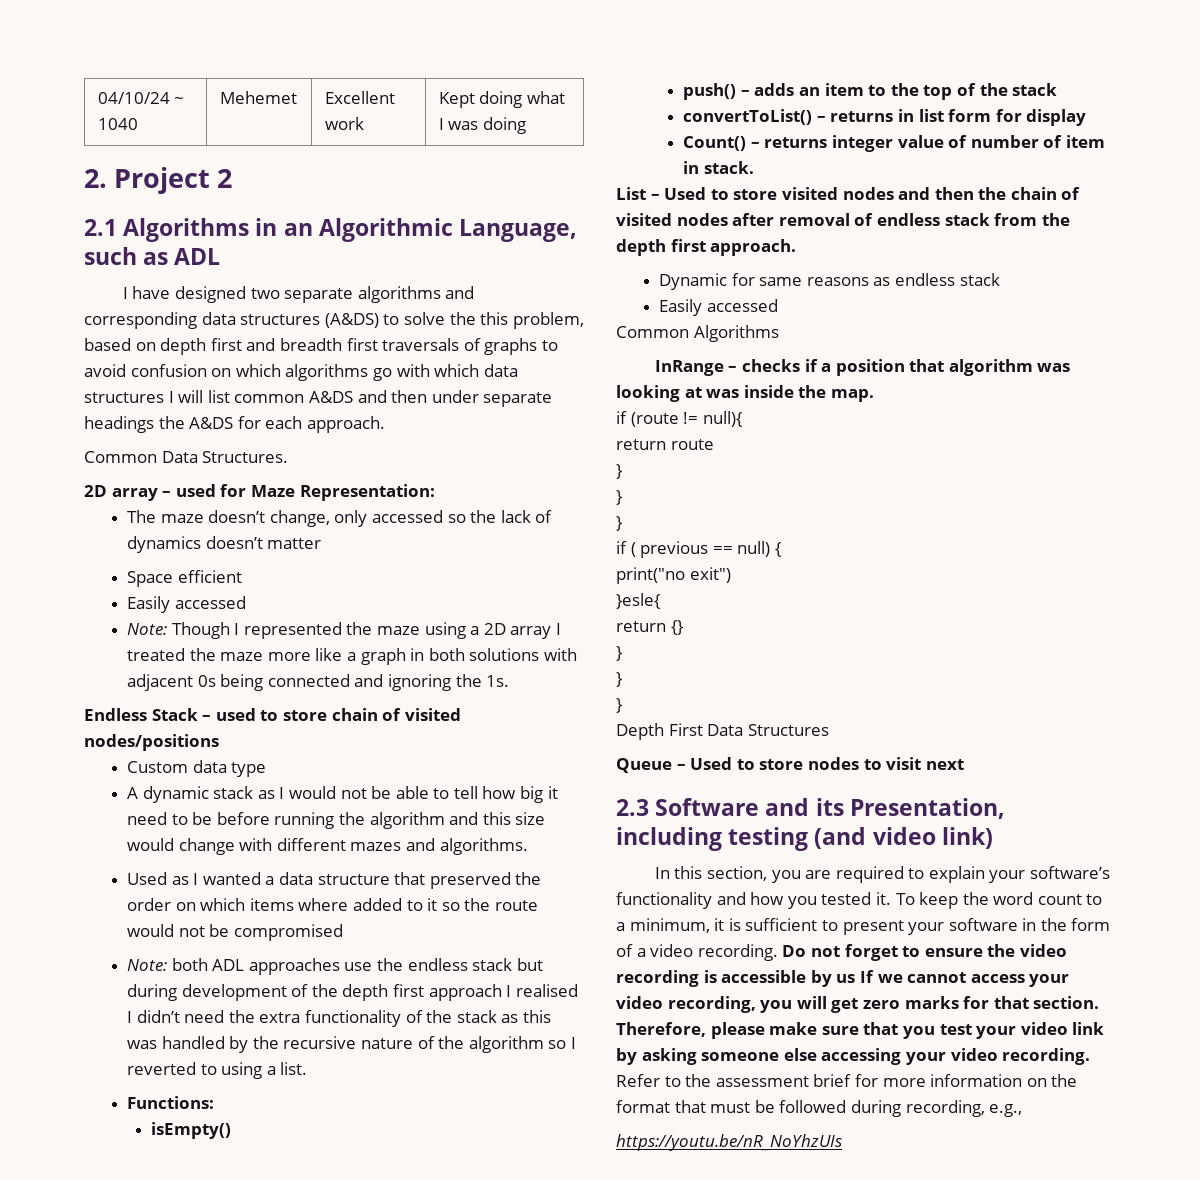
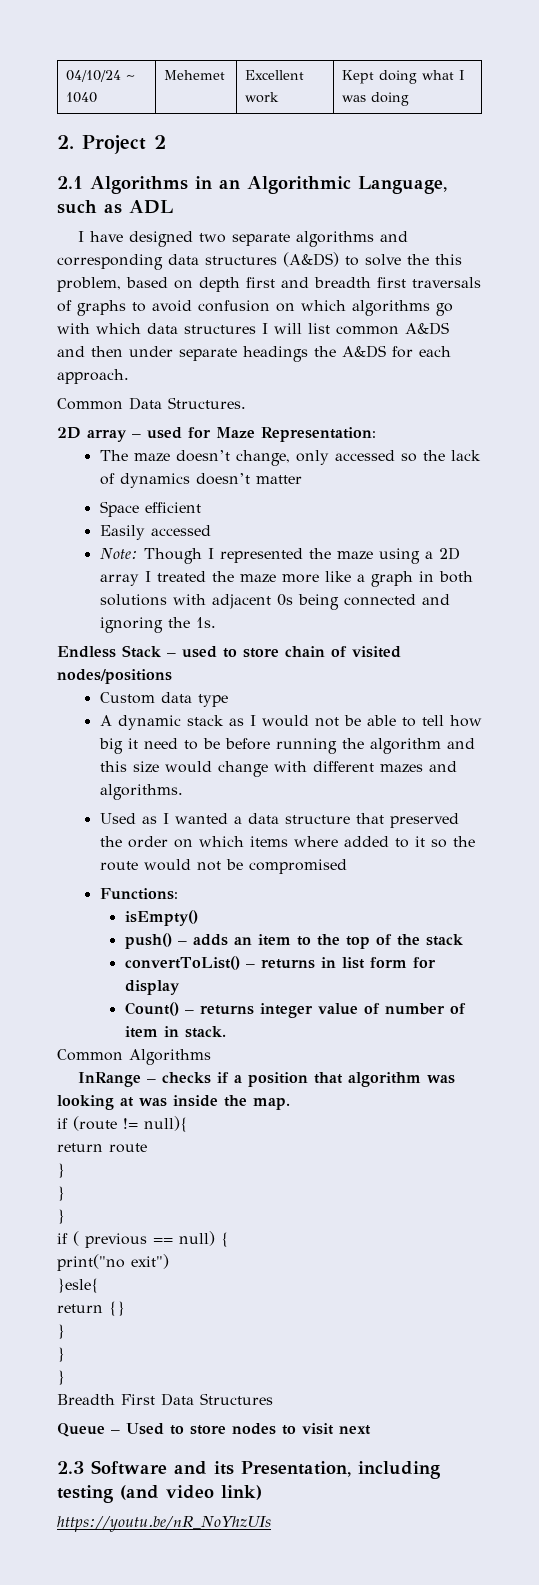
[126,958,543,975] [126,984,578,1001] [126,1010,551,1027] [126,1036,576,1053] [126,1062,308,1079] // Note: both ADL approaches use the endless stack but during development of the depth first approach I realised I didn’t need the extra functionality of the stack as this was handled by the recursive nature of the algorithm so I reverted to using a list. -> (347, 866) none
[616,187,1081,200] [616,213,1070,226] [616,239,797,256] [658,273,1000,290] [658,299,778,316] // List – Used to store visited nodes and then the chain of visited nodes after removal of endless stack from the depth first approach. // Dynamic for same reasons as endless stack // Easily accessed -> (226, 1032) none
[616,723,664,740] Depth -> [57,1394,115,1405] Breadth
[654,866,1111,883] [616,892,1103,909] [616,918,1111,935] [616,944,1067,961] [616,970,1070,987] [616,996,1100,1013] [616,1022,1105,1039] [616,1048,1091,1065] [616,1074,1078,1087] [616,1100,1023,1117] // In this section, you are required to explain your software’s functionality and how you tested it. To keep the word count to a minimum, it is sufficient to present your software in the form of a video recording. Do not forget to ensure the video recording is accessible by us If we cannot access your video recording, you will get zero marks for that section. Therefore, please make sure that you test your video link by asking someone else accessing your video recording. Refer to the assessment brief for more information on the format that must be followed during recording, e.g., -> (262, 1492) none

